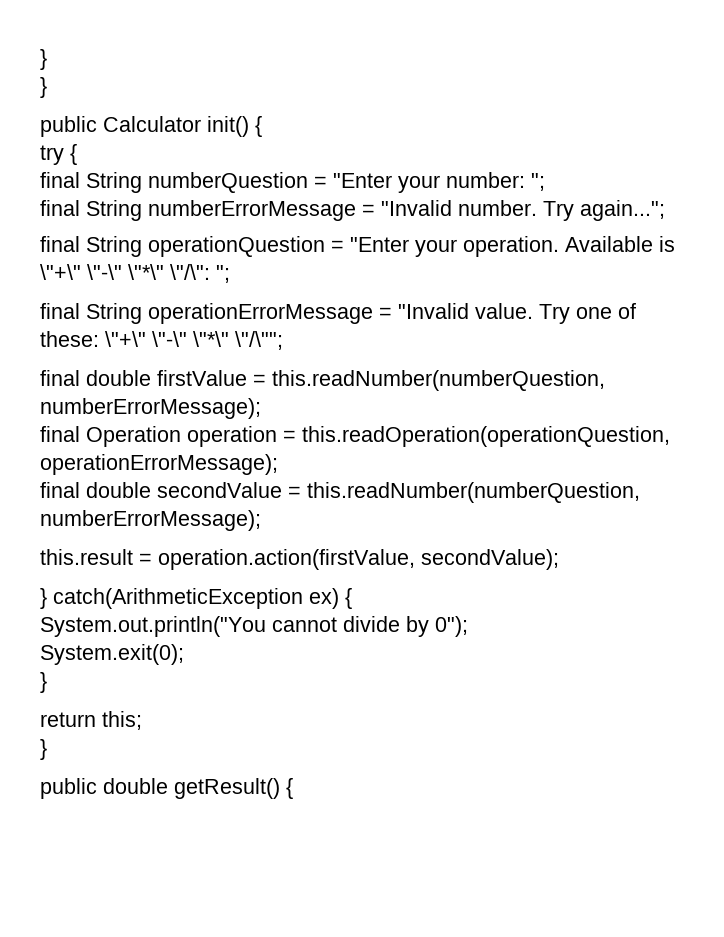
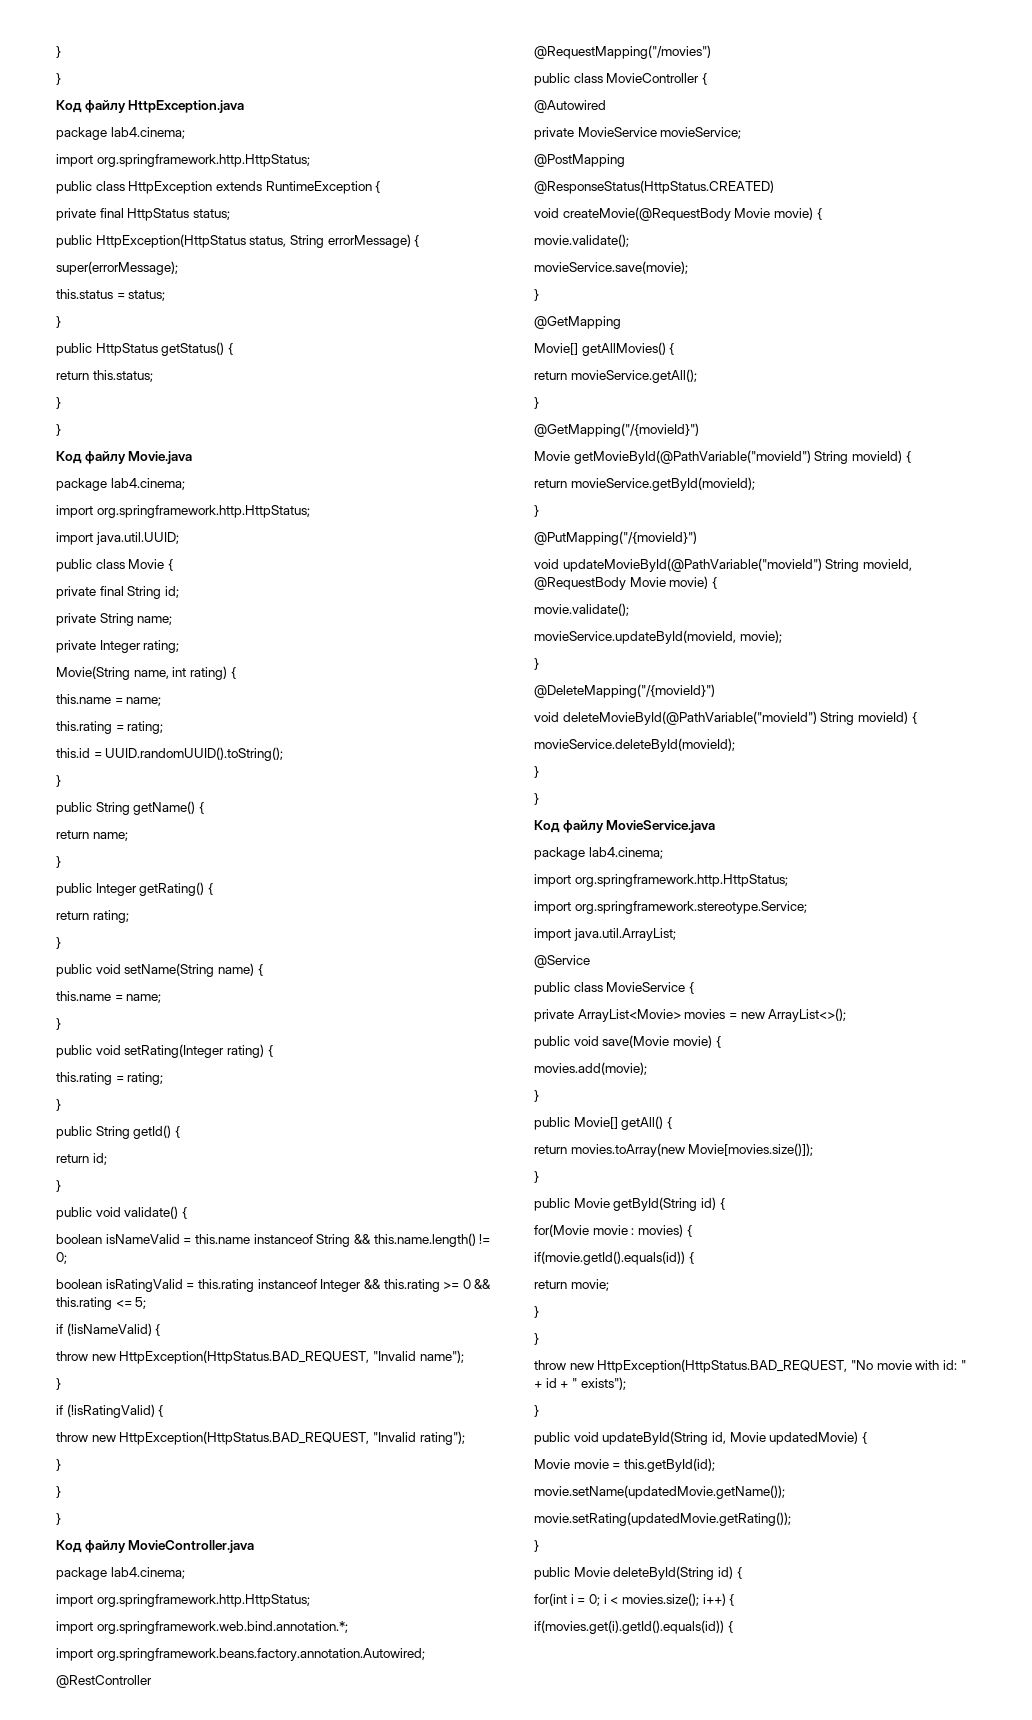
[40,49,47,70] [40,77,47,98] [40,116,262,137] [40,144,77,165] [40,172,545,193] [40,200,665,221] [40,236,675,257] [40,264,230,283] [40,303,636,324] [40,331,283,350] [40,370,605,391] [40,398,261,419] [40,426,670,447] [40,454,278,475] [40,482,640,503] [40,510,261,531] [40,549,559,570] [40,588,352,609] [40,616,468,637] [40,644,184,665] [40,672,47,693] [40,711,142,730] [40,739,47,760] [40,778,293,799] } // } // public Calculator init() { // try { // final String numberQuestion = "Enter your number: "; // final String numberErrorMessage = "Invalid number. Try again..."; // final String operationQuestion = "Enter your operation. Available is \"+\" \"-\" \"*\" \"/\": "; // final String operationErrorMessage = "Invalid value. Try one of these: \"+\" \"-\" \"*\" \"/\""; // final double firstValue = this.readNumber(numberQuestion, numberErrorMessage); // final Operation operation = this.readOperation(operationQuestion, operationErrorMessage); // final double secondValue = this.readNumber(numberQuestion, numberErrorMessage); // this.result = operation.action(firstValue, secondValue); // } catch(ArithmeticException ex) { // System.out.println("You cannot divide by 0"); // System.exit(0); // } // return this; // } // public double getResult() { -> [56,46,61,58] [56,73,61,85] [56,100,245,113] [56,127,185,140] [56,154,310,167] [56,181,381,194] [56,208,230,221] [56,234,420,248] [56,261,178,275] [56,289,166,301] [56,316,61,328] [56,342,233,356] [56,370,153,382] [56,397,61,409] [56,424,61,436] [56,451,193,464] [56,478,185,491] [56,505,310,518] [56,532,179,545] [56,559,173,572] [56,586,179,599] [56,613,173,626] [56,640,180,653] [56,666,236,680] [56,694,162,706] [56,721,164,734] [56,747,284,761] [56,775,61,787] [56,801,204,815] [56,830,128,841] [56,856,61,868] [56,882,213,896] [56,910,129,923] [56,937,61,949] [56,963,263,977] [56,991,162,1003] [56,1018,61,1030] [56,1044,273,1058] [56,1072,164,1085] [56,1099,61,1111] [56,1125,180,1139] [56,1153,107,1165] [56,1180,61,1192] [56,1206,187,1220] [56,1233,491,1247] [56,1252,67,1264] [56,1279,492,1292] [56,1297,147,1310] [56,1323,161,1336] [56,1350,464,1364] [56,1378,61,1390] [56,1404,164,1418] [56,1431,465,1445] [56,1459,61,1471] [56,1486,61,1498] [56,1513,61,1525] [56,1540,255,1553] [56,1567,185,1580] [56,1594,310,1607] [56,1621,348,1634] [56,1648,425,1661] [56,1675,152,1688] [534,45,711,59] [534,73,707,86] [534,100,606,113] [534,127,742,140] [534,154,625,167] [534,180,774,194] [534,207,822,221] [534,234,629,247] [534,261,688,274] [534,289,539,301] [534,316,621,329] [534,342,675,356] [534,369,697,383] [534,397,539,409] [534,423,699,437] [534,450,911,464] [534,477,755,491] [534,505,539,517] [534,531,697,545] [534,558,912,572] [534,576,717,590] [534,603,629,616] [534,630,782,644] [534,658,539,670] [534,684,715,698] [534,711,917,725] [534,738,735,752] [534,766,539,778] [534,793,539,805] [534,820,716,833] [534,847,663,860] [534,874,788,887] [534,901,807,914] [534,928,676,941] [534,955,590,968] [534,982,694,995] [534,1008,847,1022] [534,1035,721,1049] [534,1062,647,1075] [534,1090,539,1102] [534,1116,672,1130] [534,1143,814,1157] [534,1171,539,1183] [534,1197,725,1211] [534,1224,692,1237] [534,1251,694,1265] [534,1279,609,1291] [534,1306,539,1318] [534,1333,539,1345] [534,1359,966,1373] [534,1377,626,1390] [534,1405,539,1417] [534,1431,867,1445] [534,1458,715,1472] [534,1485,785,1499] [534,1512,791,1526] [534,1540,539,1552] [534,1566,742,1580] [534,1593,735,1606] [534,1620,733,1634] } // } // Код файлу HttpException.java // package lab4.cinema; // import org.springframework.http.HttpStatus; // public class HttpException extends RuntimeException { // private final HttpStatus status; // public HttpException(HttpStatus status, String errorMessage) { // super(errorMessage); // this.status = status; // } // public HttpStatus getStatus() { // return this.status; // } // } // Код файлу Movie.java // package lab4.cinema; // import org.springframework.http.HttpStatus; // import java.util.UUID; // public class Movie { // private final String id; // private String name; // private Integer rating; // Movie(String name, int rating) { // this.name = name; // this.rating = rating; // this.id = UUID.randomUUID().toString(); // } // public String getName() { // return name; // } // public Integer getRating() { // return rating; // } // public void setName(String name) { // this.name = name; // } // public void setRating(Integer rating) { // this.rating = rating; // } // public String getId() { // return id; // } // public void validate() { // boolean isNameValid = this.name instanceof String && this.name.length() != 0; // boolean isRatingValid = this.rating instanceof Integer && this.rating >= 0 && this.rating <= 5; // if (!isNameValid) { // throw new HttpException(HttpStatus.BAD_REQUEST, "Invalid name"); // } // if (!isRatingValid) { // throw new HttpException(HttpStatus.BAD_REQUEST, "Invalid rating"); // } // } // } // Код файлу MovieController.java // package lab4.cinema; // import org.springframework.http.HttpStatus; // import org.springframework.web.bind.annotation.*; // import org.springframework.beans.factory.annotation.Autowired; // @RestController // @RequestMapping("/movies") // public class MovieController { // @Autowired // private MovieService movieService; // @PostMapping // @ResponseStatus(HttpStatus.CREATED) // void createMovie(@RequestBody Movie movie) { // movie.validate(); // movieService.save(movie); // } // @GetMapping // Movie[] getAllMovies() { // return movieService.getAll(); // } // @GetMapping("/{movieId}") // Movie getMovieById(@PathVariable("movieId") String movieId) { // return movieService.getById(movieId); // } // @PutMapping("/{movieId}") // void updateMovieById(@PathVariable("movieId") String movieId, @RequestBody Movie movie) { // movie.validate(); // movieService.updateById(movieId, movie); // } // @DeleteMapping("/{movieId}") // void deleteMovieById(@PathVariable("movieId") String movieId) { // movieService.deleteById(movieId); // } // } // Код файлу MovieService.java // package lab4.cinema; // import org.springframework.http.HttpStatus; // import org.springframework.stereotype.Service; // import java.util.ArrayList; // @Service // public class MovieService { // private ArrayList<Movie> movies = new ArrayList<>(); // public void save(Movie movie) { // movies.add(movie); // } // public Movie[] getAll() { // return movies.toArray(new Movie[movies.size()]); // } // public Movie getById(String id) { // for(Movie movie : movies) { // if(movie.getId().equals(id)) { // return movie; // } // } // throw new HttpException(HttpStatus.BAD_REQUEST, "No movie with id: " + id + " exists"); // } // public void updateById(String id, Movie updatedMovie) { // Movie movie = this.getById(id); // movie.setName(updatedMovie.getName()); // movie.setRating(updatedMovie.getRating()); // } // public Movie deleteById(String id) { // for(int i = 0; i < movies.size(); i++) { // if(movies.get(i).getId().equals(id)) {

